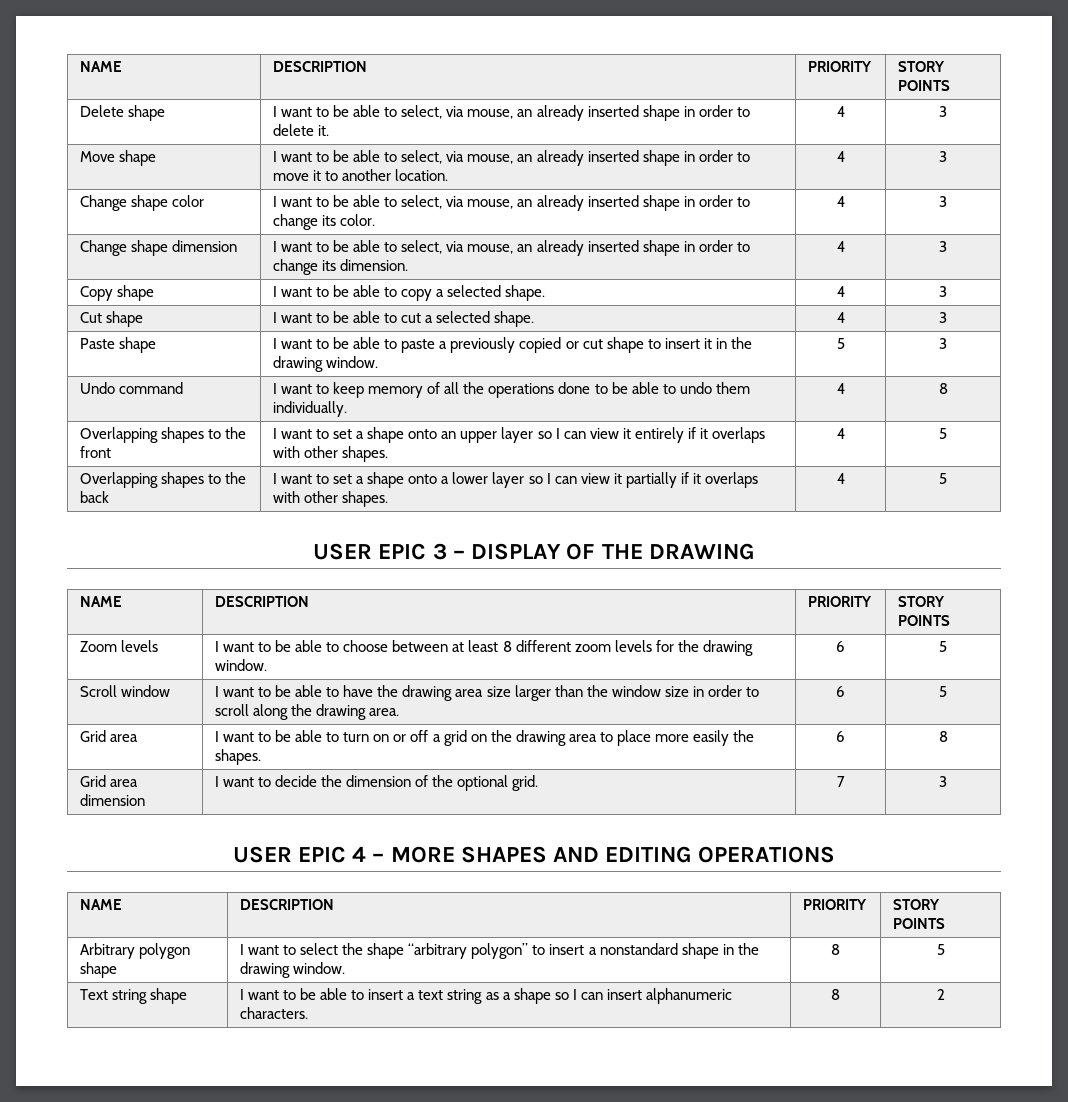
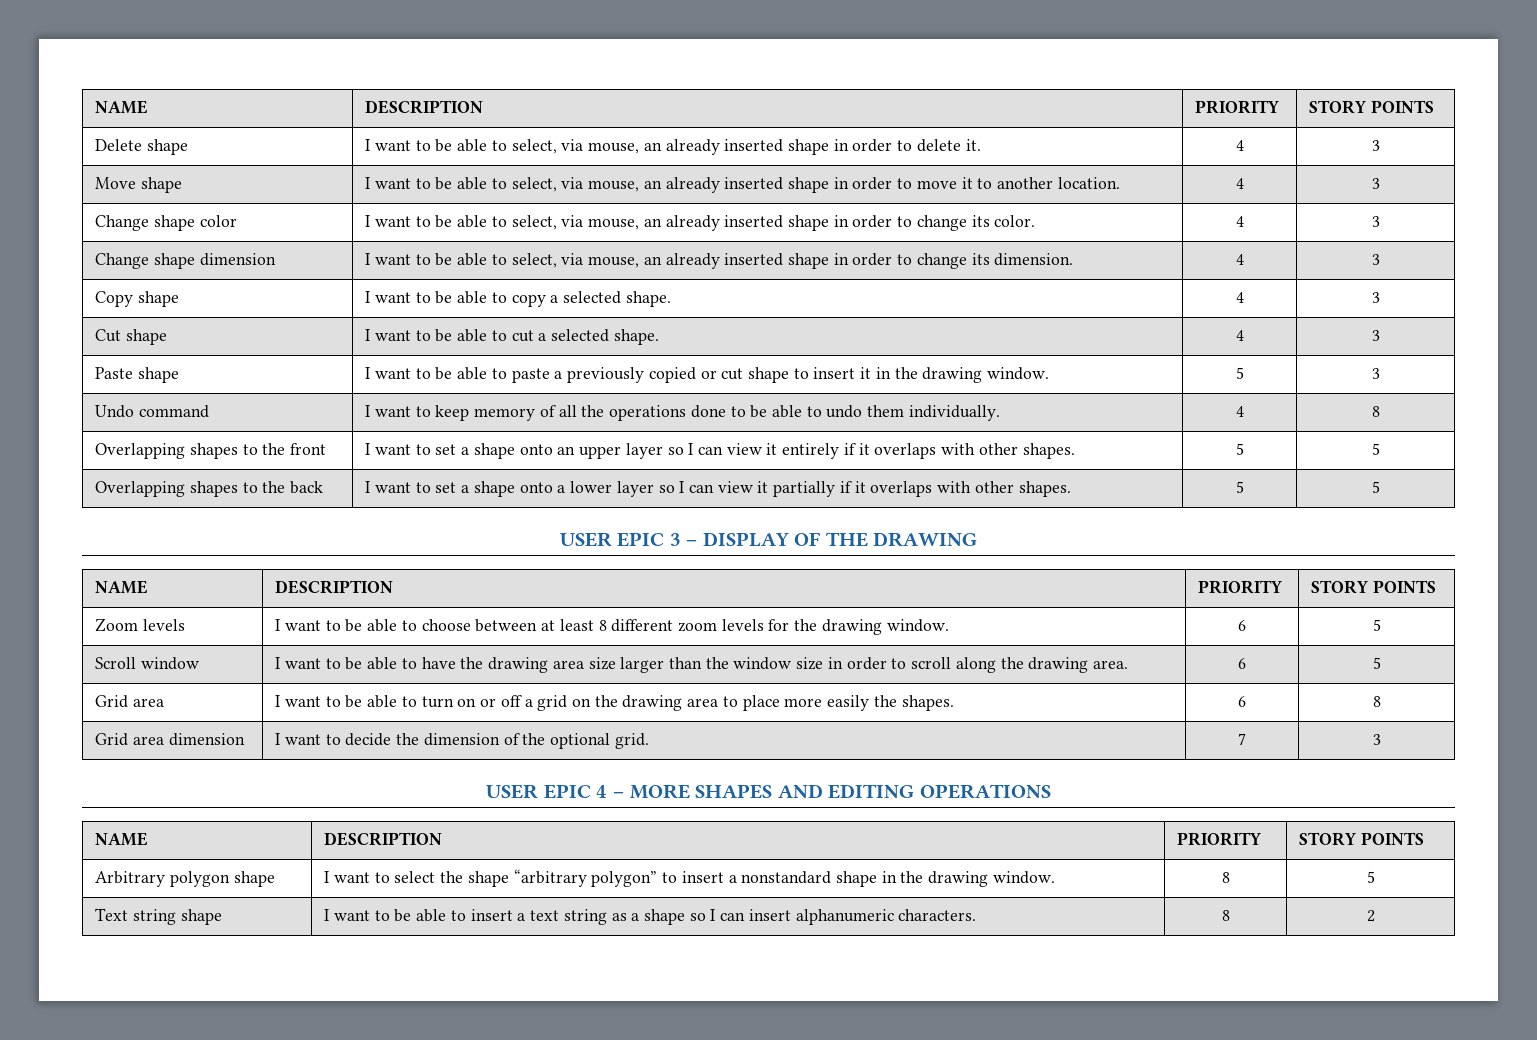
[836,428,845,439] 4 -> [1235,443,1244,455] 5
[836,473,845,484] 4 -> [1235,481,1244,493] 5

